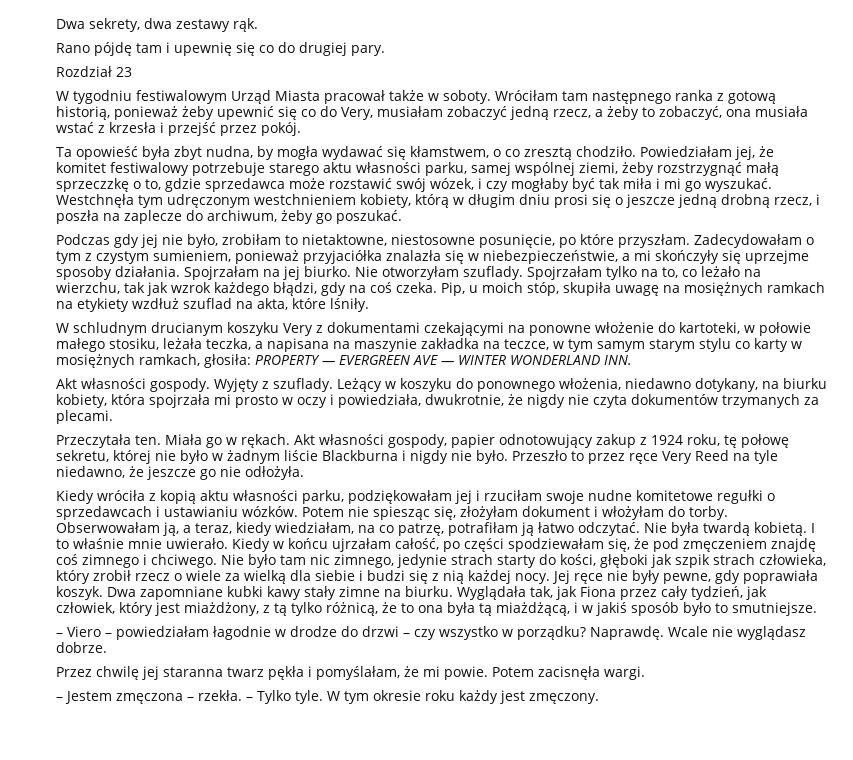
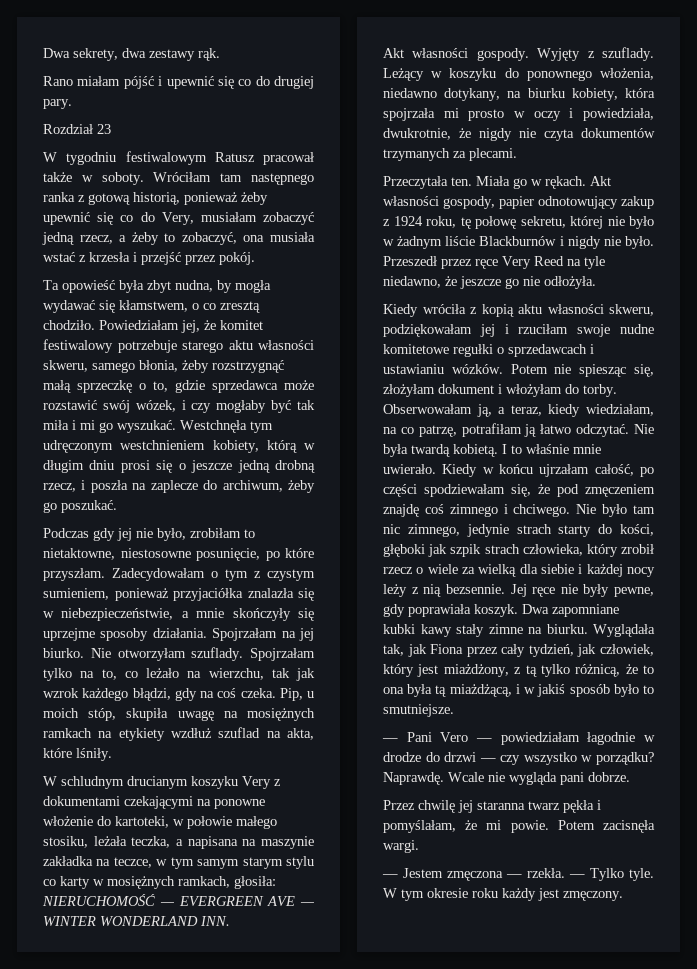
[94,42,232,56] pójdę tam i upewnię -> [77,76,214,89] miałam pójść i upewnić
[231,90,320,104] Urząd Miasta -> [214,152,255,162] Ratusz
[425,162,618,176] parku, samej wspólnej ziemi, -> [43,360,178,373] skweru, samego błonia,
[56,178,129,192] sprzeczzkę -> [77,380,132,393] sprzeczkę
[634,250,651,261] mi -> [196,608,225,618] mnie
[255,355,320,365] PROPERTY -> [42,894,155,906] NIERUCHOMOŚĆ
[322,450,398,461] Blackburna -> [479,236,557,246] Blackburnów
[512,450,584,461] Przeszło to -> [383,256,437,266] Przeszedł
[302,490,344,504] parku, -> [609,304,654,316] skweru,
[367,570,550,584] budzi się z nią każdej nocy. -> [586,564,655,577] [383,584,505,597] każdej nocy leży z nią bezsennie.
[56,626,112,637] – Viero – -> [382,732,492,742] — Pani Vero —
[403,633,410,637] – -> [479,758,496,762] —
[737,626,806,640] wyglądasz -> [509,772,584,785] wygląda pani
[56,697,63,701] – -> [382,874,398,878] —
[187,690,253,701] – rzekła. – -> [506,868,585,878] — rzekła. —

